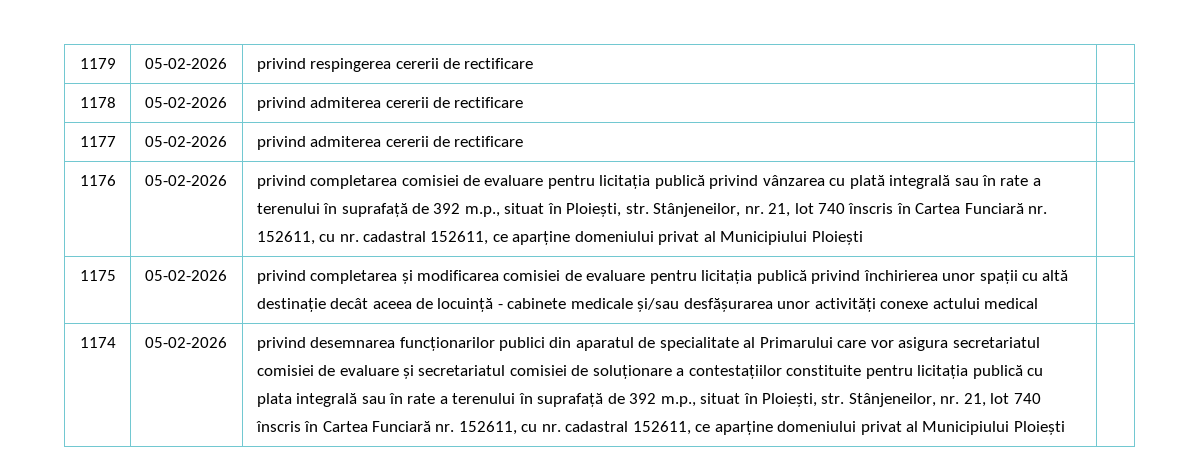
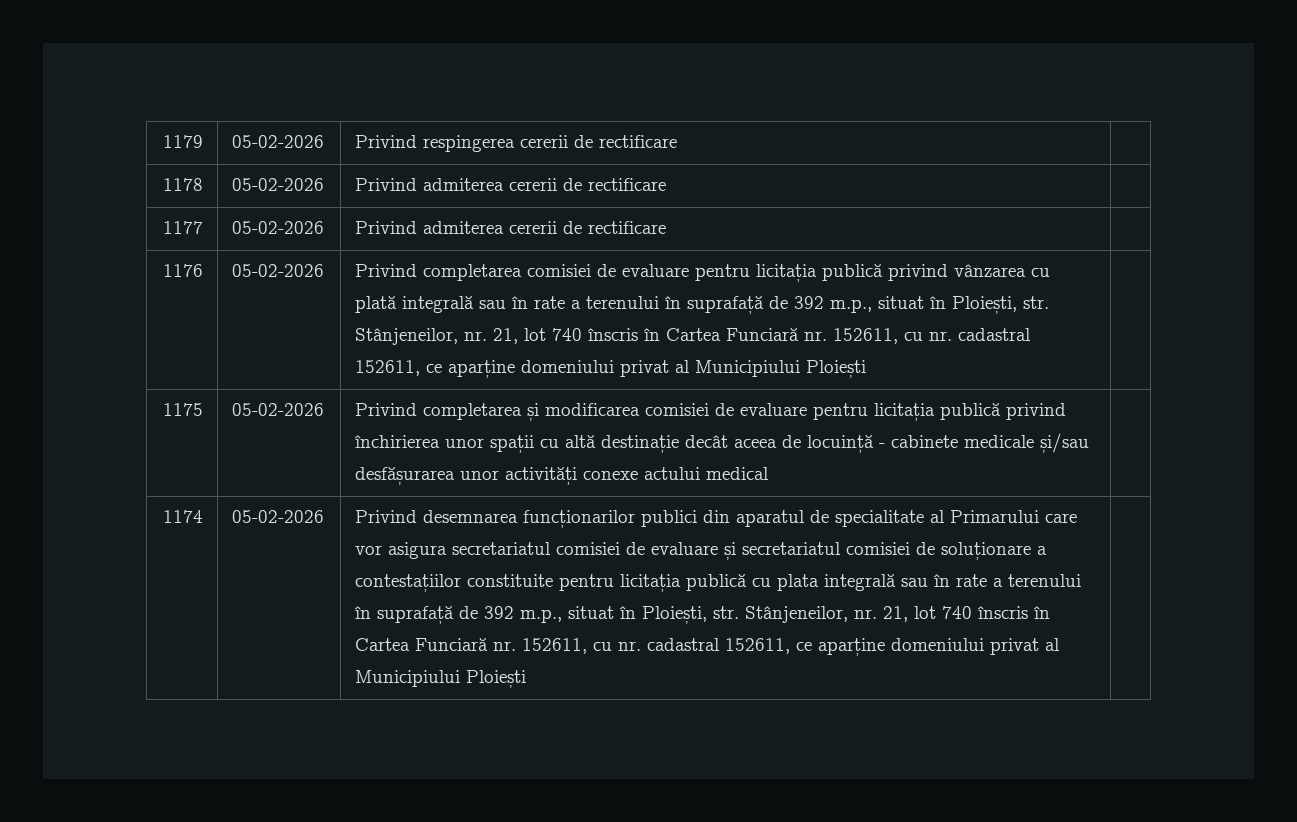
[256,58,306,72] privind -> [355,135,418,148] Privind
[256,97,306,111] privind -> [355,178,418,191] Privind
[256,136,306,150] privind -> [355,221,418,234] Privind
[256,175,306,189] privind -> [355,264,418,277] Privind
[256,270,306,284] privind -> [355,403,418,416] Privind
[256,337,306,351] privind -> [355,510,418,523] Privind

